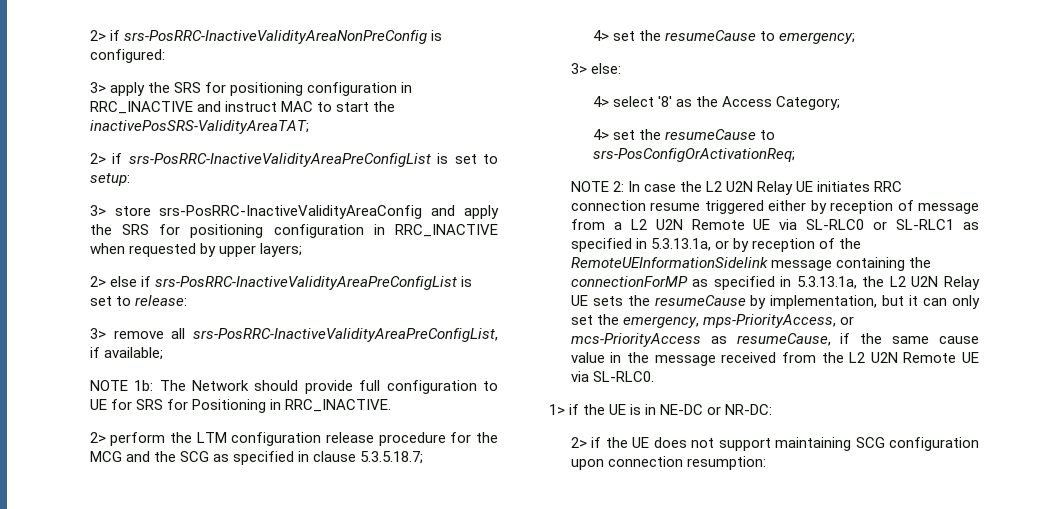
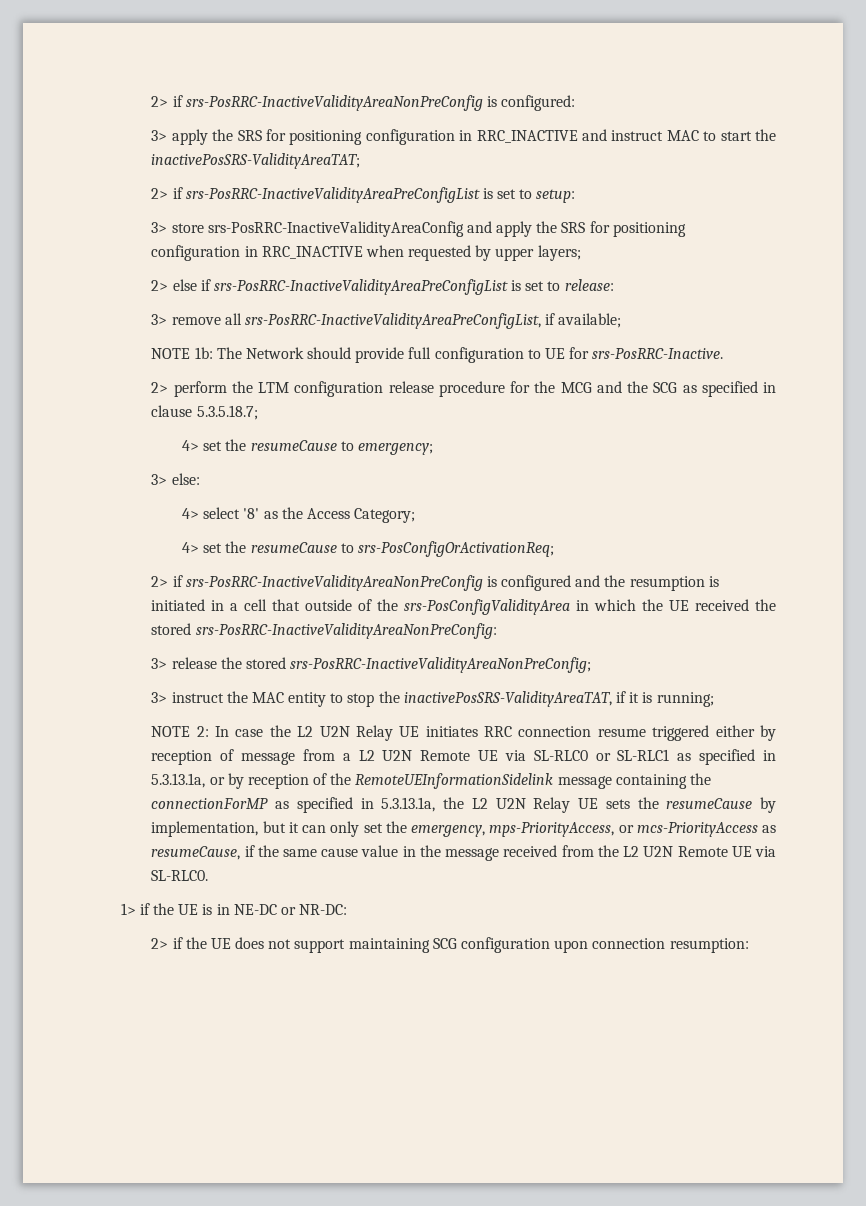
[135,399,392,413] SRS for Positioning in RRC_INACTIVE. -> [592,348,724,359] srs-PosRRC-Inactive.
(795, 155) none -> [151,575,719,591] [151,599,777,615] [151,623,497,639] [151,657,592,673] [151,691,714,707] // 2> if srs-PosRRC-InactiveValidityAreaNonPreConfig is configured and the resumption is initiated in a cell that outside of the srs-PosConfigValidityArea in which the UE received the stored srs-PosRRC-InactiveValidityAreaNonPreConfig: // 3> release the stored srs-PosRRC-InactiveValidityAreaNonPreConfig; // 3> instruct the MAC entity to stop the inactivePosSRS-ValidityAreaTAT, if it is running;

